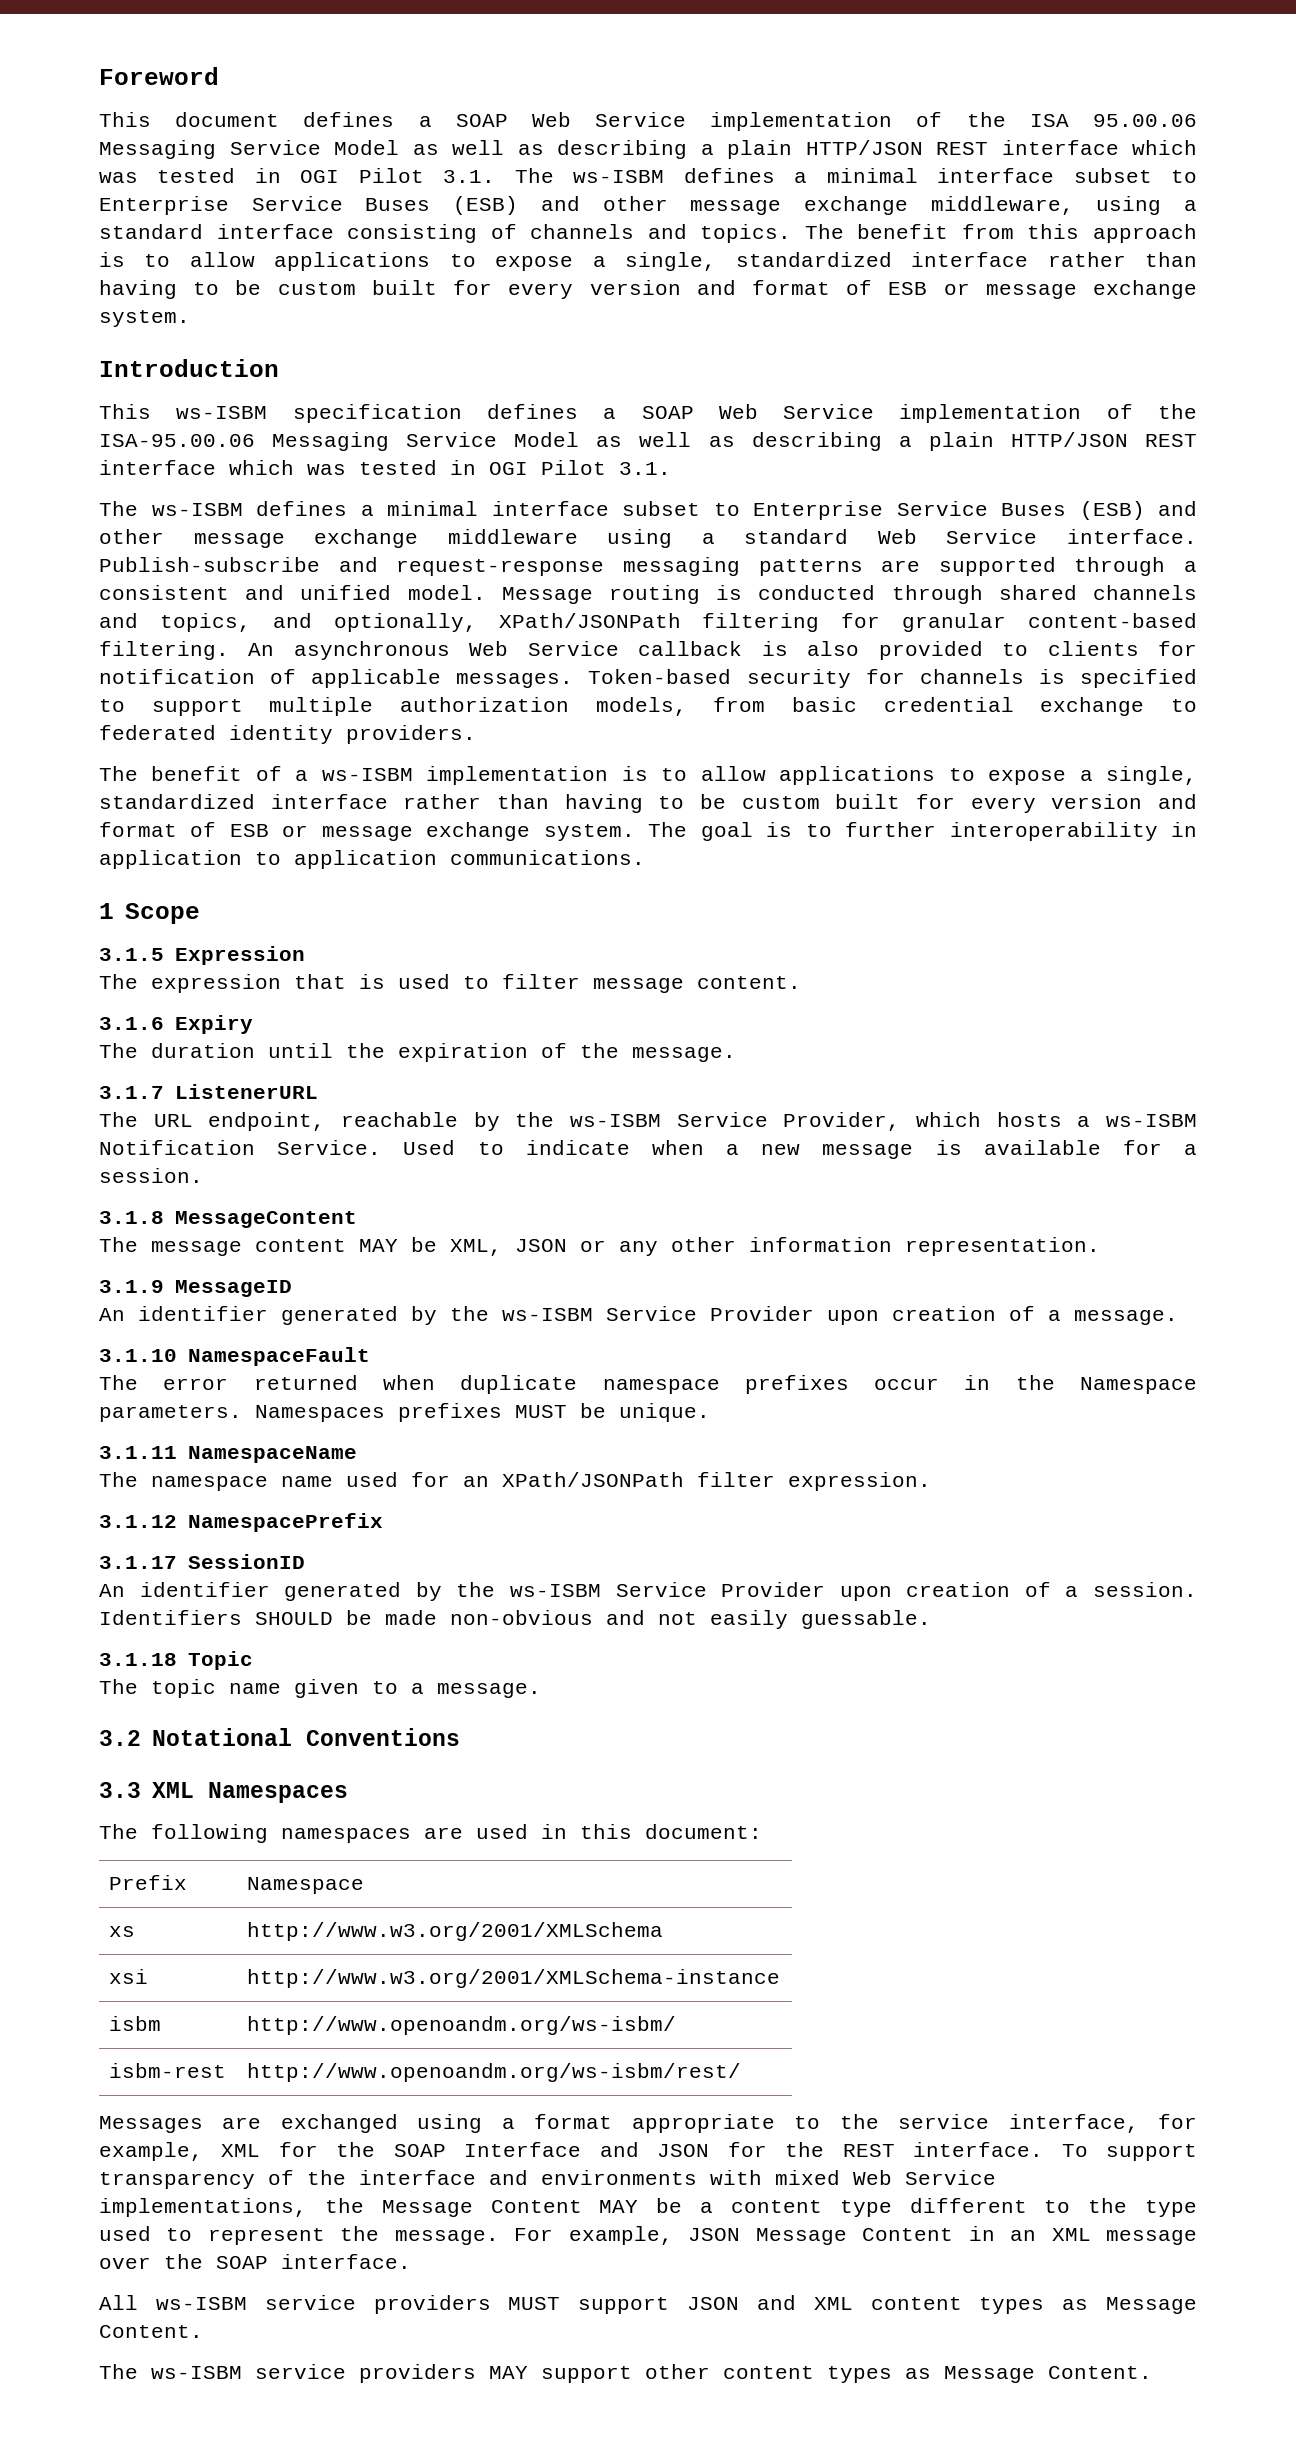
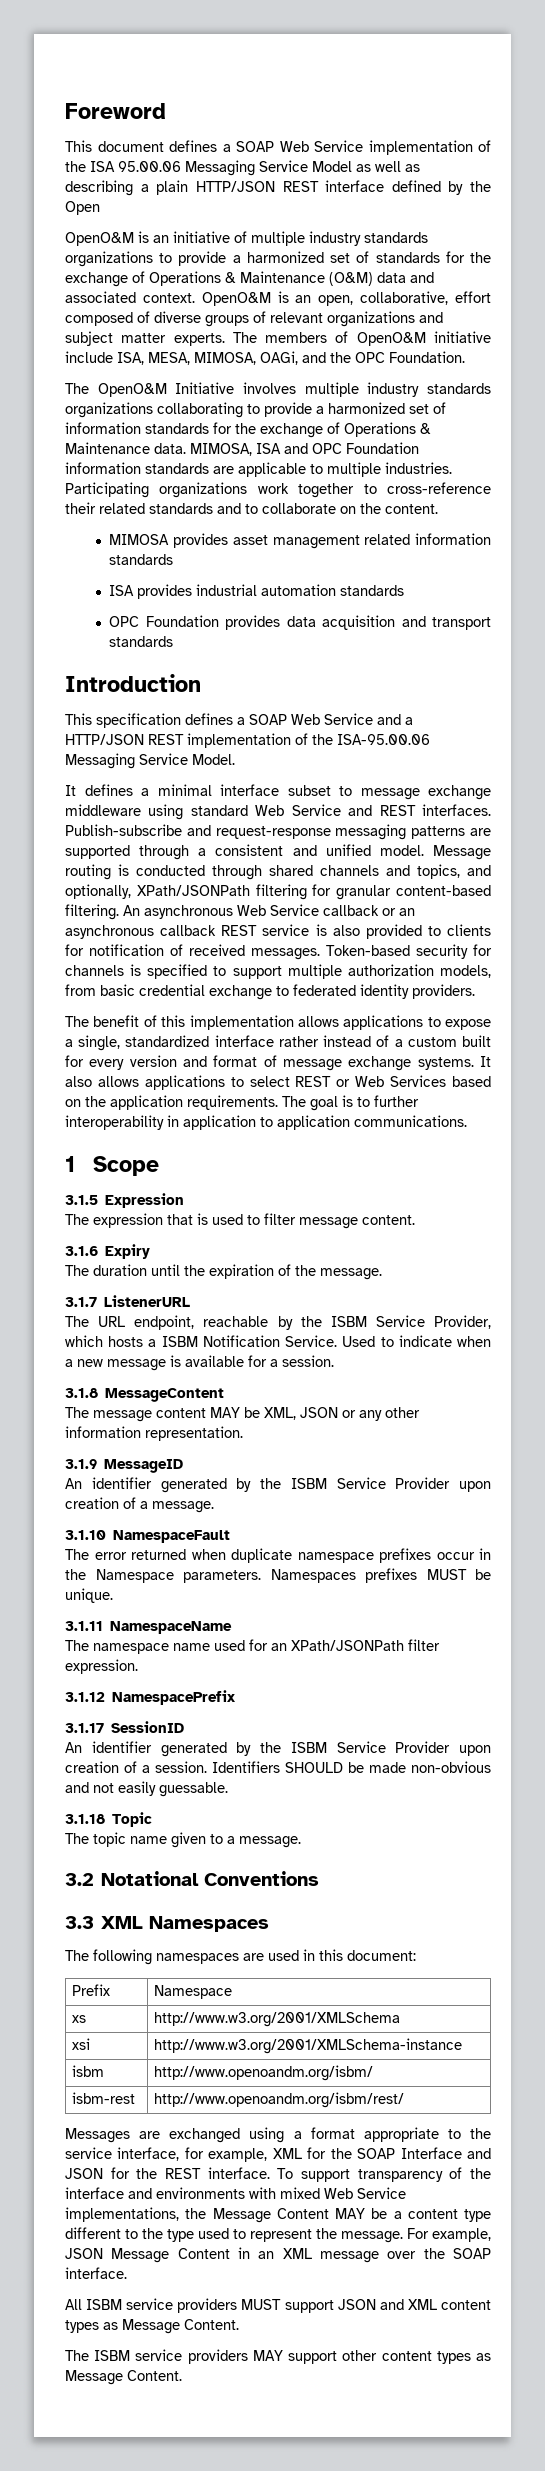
[1132,140,1197,155] [99,168,1197,183] [99,196,1198,215] [99,224,1197,243] [99,252,1197,271] [99,280,1197,299] [99,310,190,327] [99,359,279,377] [99,404,1197,423] [99,432,1197,451] [99,460,671,475] [99,501,1197,520] [99,529,164,544] which was tested in OGI Pilot 3.1. The ws-ISBM defines a minimal interface subset to Enterprise Service Buses (ESB) and other message exchange middleware, using a standard interface consisting of channels and topics. The benefit from this approach is to allow applications to expose a single, standardized interface rather than having to be custom built for every version and format of ESB or message exchange system. // Introduction // This ws-ISBM specification defines a SOAP Web Service implementation of the ISA-95.00.06 Messaging Service Model as well as describing a plain HTTP/JSON REST interface which was tested in OGI Pilot 3.1. // The ws-ISBM defines a minimal interface subset to Enterprise Service Buses (ESB) and other -> [391,180,491,195] [65,201,100,215] [65,231,428,246] [65,251,492,267] [65,271,434,287] [65,291,491,306] [65,311,443,327] [65,331,491,346] [65,351,465,365] [65,382,491,397] [65,402,446,418] [65,422,431,438] [65,442,419,456] [65,462,452,477] [65,482,491,498] [65,502,438,514] [109,533,491,549] [109,554,174,565] [109,584,405,599] [109,615,491,630] [109,636,174,647] [65,674,201,692] [65,713,413,728] [65,733,430,748] [65,753,235,769] [65,784,352,796] defined by the Open // OpenO&M is an initiative of multiple industry standards organizations to provide a harmonized set of standards for the exchange of Operations & Maintenance (O&M) data and associated context. OpenO&M is an open, collaborative, effort composed of diverse groups of relevant organizations and subject matter experts. The members of OpenO&M initiative include ISA, MESA, MIMOSA, OAGi, and the OPC Foundation. // The OpenO&M Initiative involves multiple industry standards organizations collaborating to provide a harmonized set of information standards for the exchange of Operations & Maintenance data. MIMOSA, ISA and OPC Foundation information standards are applicable to multiple industries. Participating organizations work together to cross-reference their related standards and to collaborate on the content. // MIMOSA provides asset management related information standards // ISA provides industrial automation standards // OPC Foundation provides data acquisition and transport standards // Introduction // This specification defines a SOAP Web Service and a HTTP/JSON REST implementation of the ISA-95.00.06 Messaging Service Model. // It defines a minimal interface subset to
[701,533,715,544] a -> (184, 812) none
[1067,529,1197,544] interface. -> [348,804,491,816] and REST interfaces.
(743, 648) none -> [382,908,415,916] [65,924,310,939] or an asynchronous callback REST service
[311,669,442,688] applicable -> [189,944,245,956] received
[295,766,1197,785] [99,794,1197,813] [99,822,635,841] a ws-ISBM implementation is to allow applications to expose a single, standardized interface rather than having to be custom built for every version and format of ESB or message exchange system. -> [161,1015,491,1030] [65,1035,492,1051] [65,1055,491,1071] [65,1075,492,1090] [65,1095,278,1110] this implementation allows applications to expose a single, standardized interface rather instead of a custom built for every version and format of message exchange systems. It also allows applications to select REST or Web Services based on the application requirements.
[570,1114,661,1127] ws-ISBM -> [330,1316,367,1327] ISBM
[1105,1114,1197,1127] ws-ISBM -> [161,1336,198,1347] ISBM
[502,1308,593,1321] ws-ISBM -> [290,1478,327,1489] ISBM
[509,1584,601,1597] ws-ISBM -> [290,1742,327,1753] ISBM
[247,2016,677,2035] http://www.openoandm.org/ws-isbm/ -> [153,2065,373,2081] http://www.openoandm.org/isbm/
[247,2063,742,2082] http://www.openoandm.org/ws-isbm/rest/ -> [153,2092,404,2108] http://www.openoandm.org/isbm/rest/
[155,2297,247,2310] ws-ISBM -> [86,2299,123,2310] ISBM
[151,2366,242,2379] ws-ISBM -> [94,2350,131,2361] ISBM

